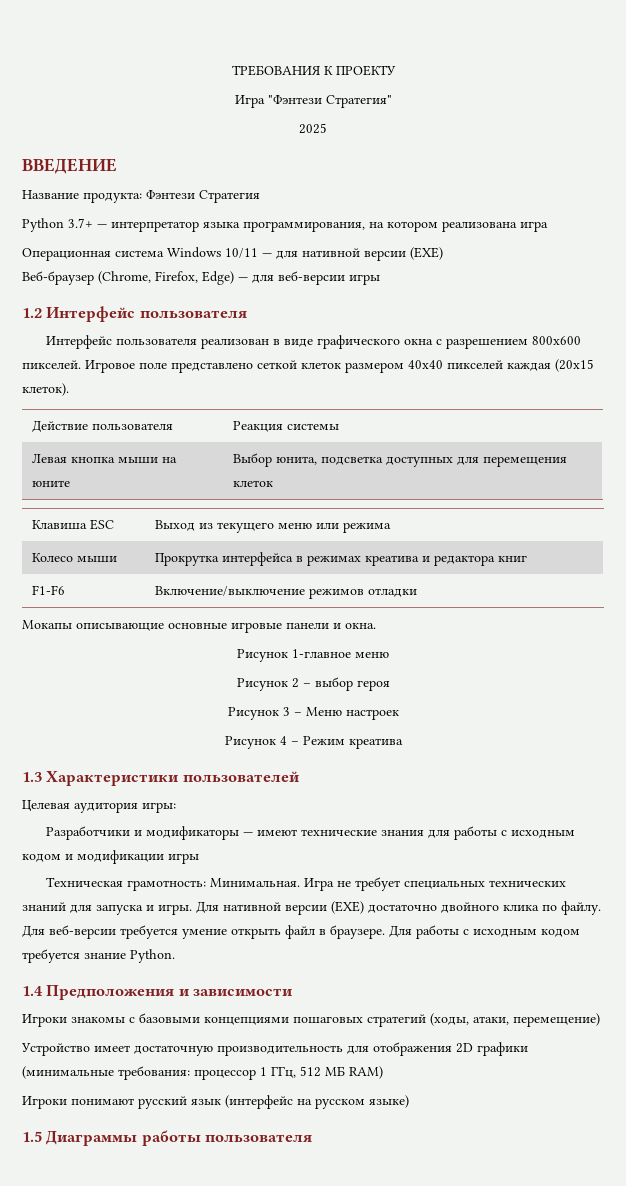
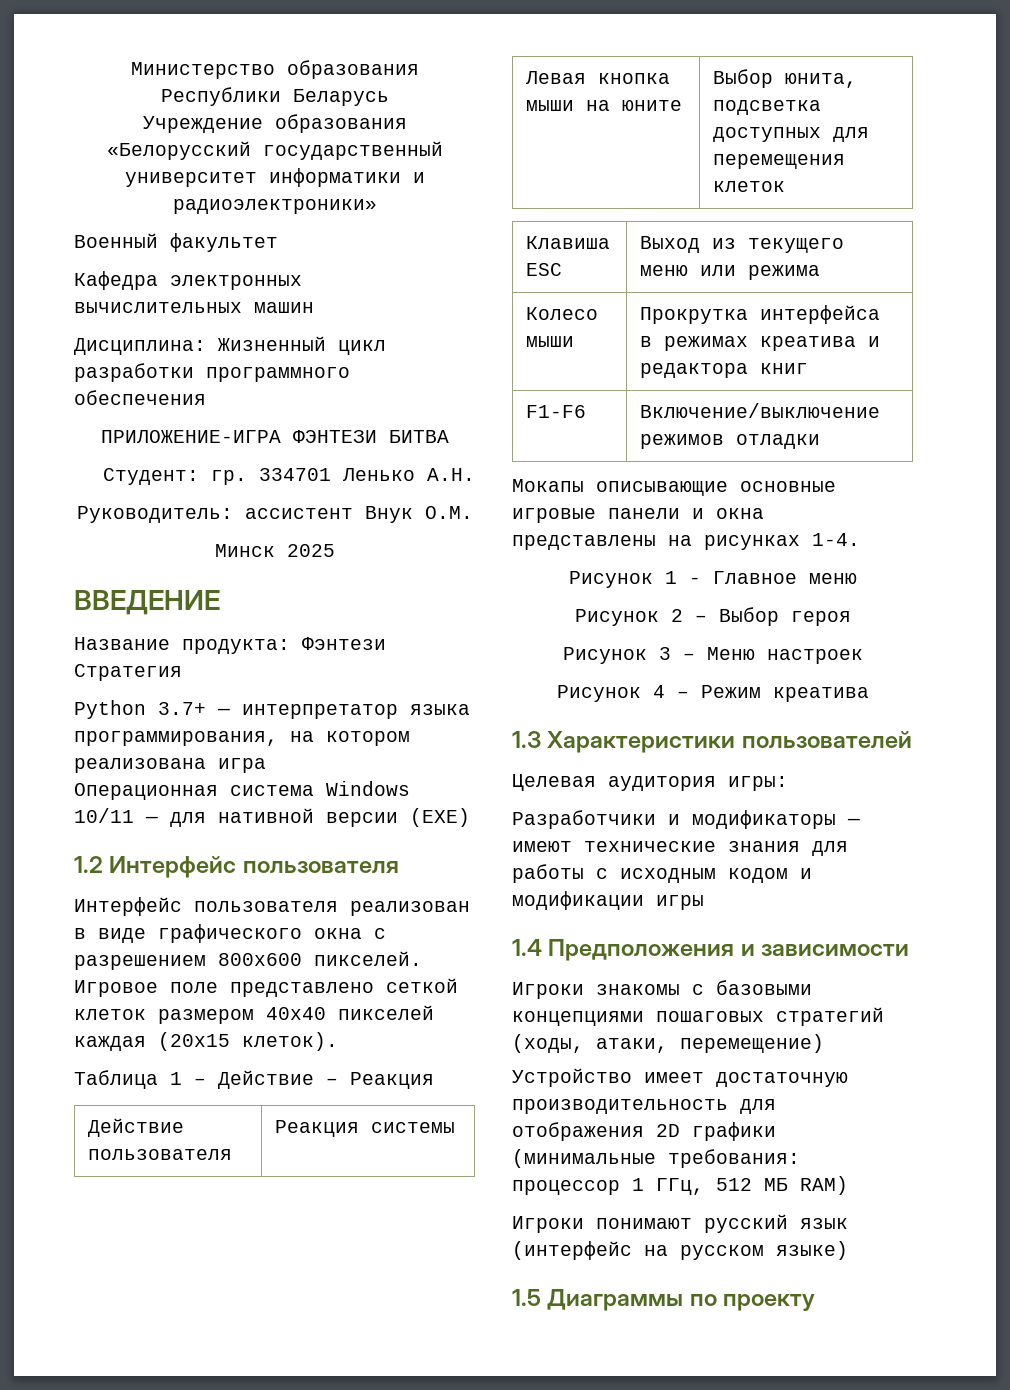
[231,65,396,76] [234,95,392,108] ТРЕБОВАНИЯ К ПРОЕКТУ // Игра "Фэнтези Стратегия" // -> [130,60,419,79] [160,87,389,106] [142,114,407,133] [106,141,443,160] [124,168,425,187] [172,199,377,214] [74,233,278,252] [74,271,302,290] [74,302,314,313] [74,336,386,355] [74,363,350,382] [74,390,206,405] [100,430,449,443] [103,468,475,485] [76,506,473,523] [214,544,275,557] Министерство образования Республики Беларусь // Учреждение образования «Белорусский государственный университет информатики и радиоэлектроники» // Военный факультет // Кафедра электронных вычислительных машин // Дисциплина: Жизненный цикл разработки программного обеспечения // ПРИЛОЖЕНИЕ-ИГРА ФЭНТЕЗИ БИТВА // Студент: гр. 334701 Ленько А.Н. // Руководитель: ассистент Внук О.М. // Минск
[22,271,380,285] // Веб-браузер (Chrome, Firefox, Edge) — для веб-версии игры -> (470, 817) none
(69, 389) none -> [74,1070,434,1089] // Таблица 1 – Действие – Реакция
[345,623,376,629] [237,649,351,662] окна. // Рисунок 1-главное -> [716,508,764,519] [512,533,860,550] [568,571,797,588] окна представлены на рисунках 1-4. // Рисунок 1 - Главное
[314,677,353,691] выбор -> [718,607,779,626] Выбор
[46,877,567,891] [22,901,601,915] [22,925,580,939] [22,949,175,963] // Техническая грамотность: Минимальная. Игра не требует специальных технических знаний для запуска и игры. Для нативной версии (EXE) достаточно двойного клика по файлу. Для веб-версии требуется умение открыть файл в браузере. Для работы с исходным кодом требуется знание Python. -> (704, 902) none
[141,1130,313,1146] работы пользователя -> [689,1294,816,1311] по проекту

